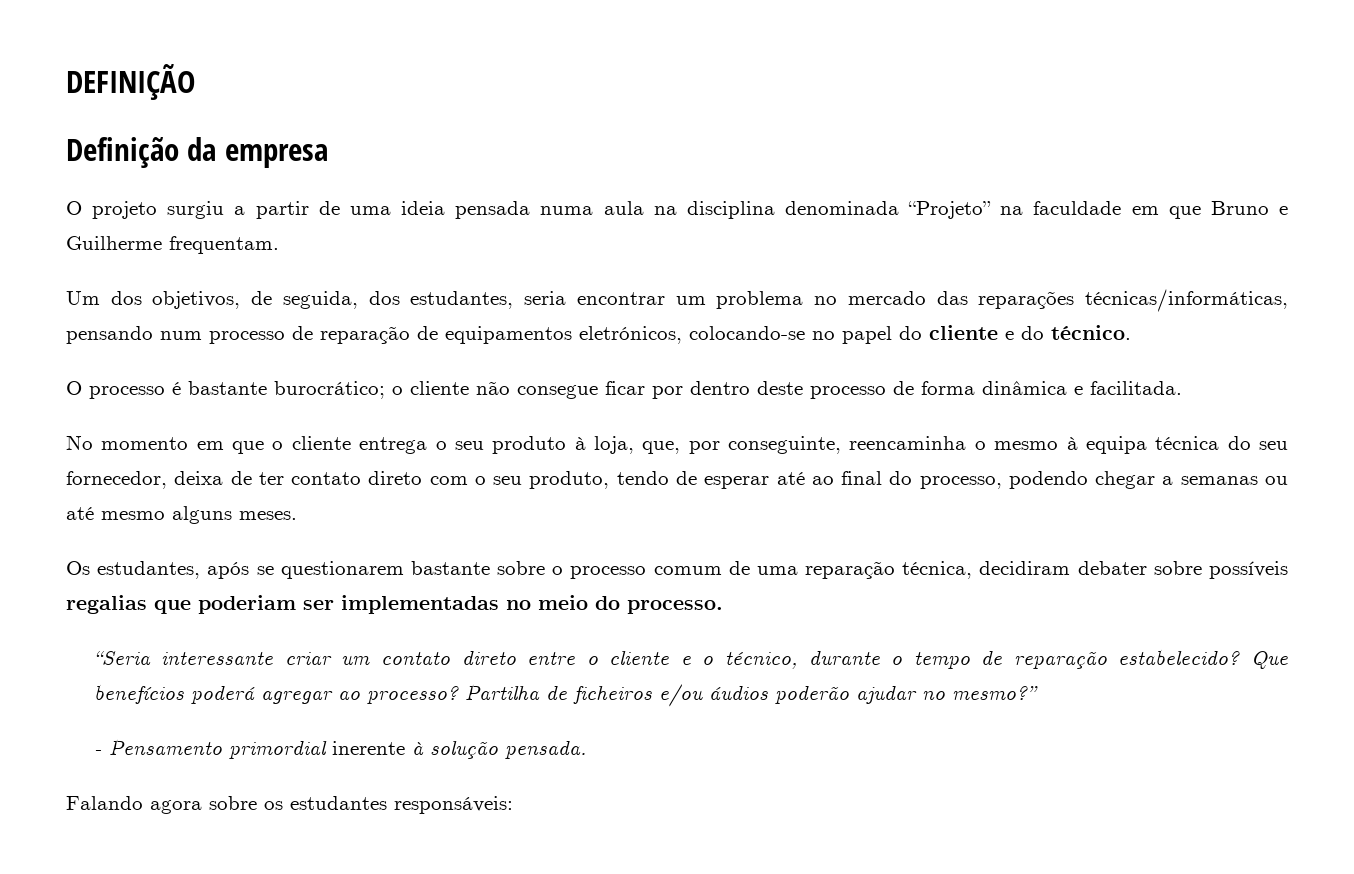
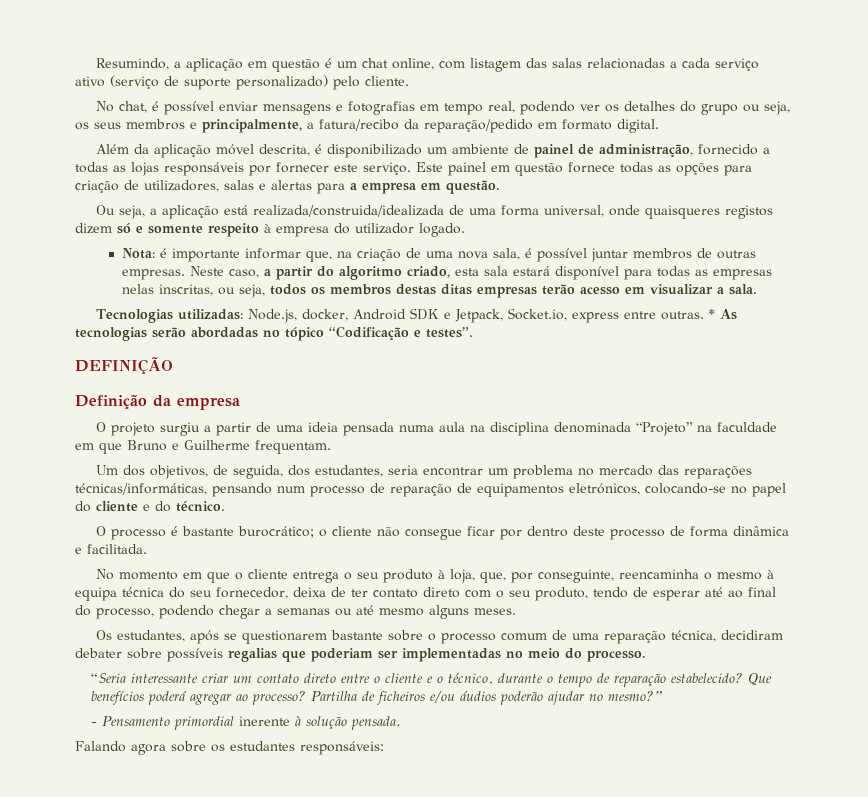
(66, 82) none -> [95,58,759,72] [75,75,409,90] [95,101,790,115] [75,119,659,133] [95,144,770,158] [75,162,752,176] [75,180,500,194] [95,205,773,219] [75,223,465,237] [121,248,756,262] [121,266,772,280] [121,284,757,298] [95,308,737,323] [75,326,473,341] Resumindo, a aplicação em questão é um chat online, com listagem das salas relacionadas a cada serviço ativo (serviço de suporte personalizado) pelo cliente. // No chat, é possível enviar mensagens e fotografias em tempo real, podendo ver os detalhes do grupo ou seja, os seus membros e principalmente, a fatura/recibo da reparação/pedido em formato digital. // Além da aplicação móvel descrita, é disponibilizado um ambiente de painel de administração, fornecido a todas as lojas responsáveis por fornecer este serviço. Este painel em questão fornece todas as opções para criação de utilizadores, salas e alertas para a empresa em questão. // Ou seja, a aplicação está realizada/construida/idealizada de uma forma universal, onde quaisqueres registos dizem só e somente respeito à empresa do utilizador logado. // Nota: é importante informar que, na criação de uma nova sala, é possível juntar membros de outras empresas. Neste caso, a partir do algoritmo criado, esta sala estará disponível para todas as empresas nelas inscritas, ou seja, todos os membros destas ditas empresas terão acesso em visualizar a sala. // Tecnologias utilizadas: Node.js, docker, Android SDK e Jetpack, Socket.io, express entre outras. * As tecnologias serão abordadas no tópico “Codificação e testes”. //

